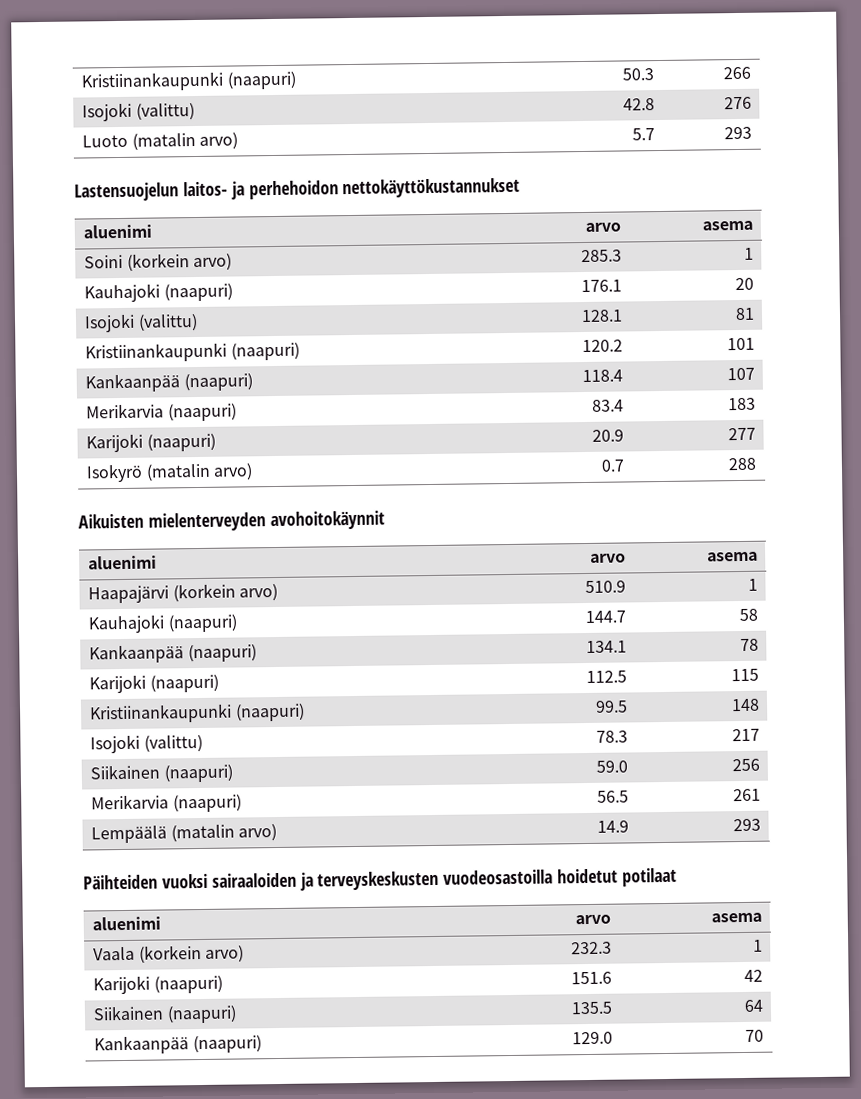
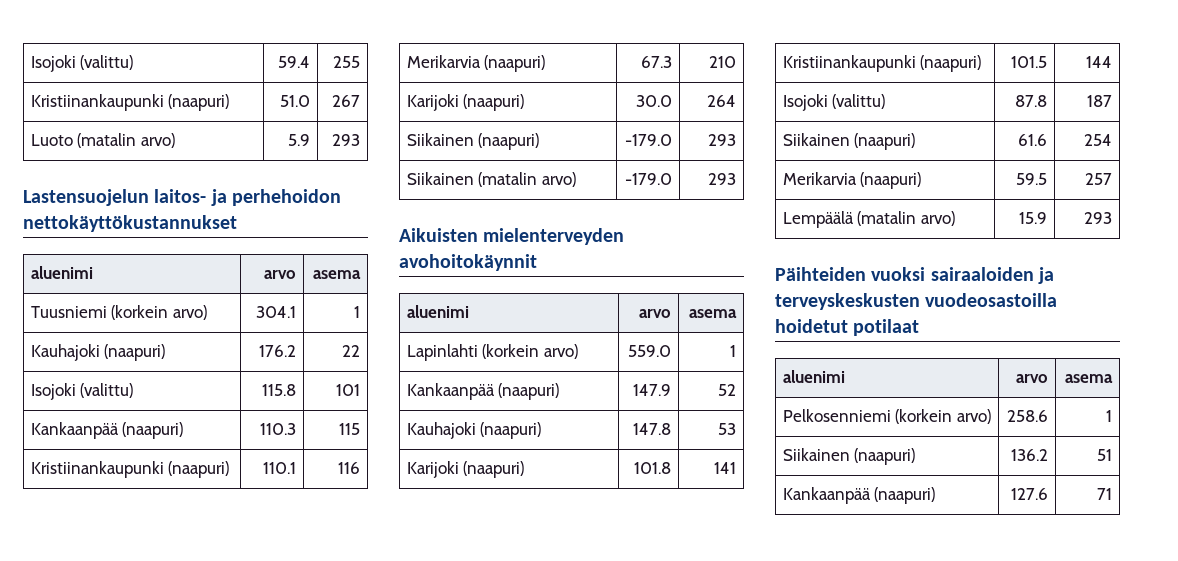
[81,71,297,92] [621,68,654,81] [722,66,751,80] [82,102,195,122] [622,98,655,111] [723,96,752,110] Kristiinankaupunki (naapuri) | 50.3 | 266 // Isojoki (valittu) | 42.8 | 276 -> [30,55,134,72] [278,56,311,68] [333,56,361,68] [30,94,230,111] [280,95,311,107] [332,95,361,107] Isojoki (valittu) | 59.4 | 255 // Kristiinankaupunki (naapuri) | 51.0 | 267
[631,128,655,141] 5.7 -> [288,134,311,146] 5.9
[84,253,232,272] [580,249,622,263] [743,247,754,260] [84,283,233,303] [580,279,622,293] [734,277,754,291] [84,313,198,333] [580,309,623,323] [734,307,755,321] [85,342,300,363] [581,339,623,353] [726,337,755,351] [85,373,253,393] [581,369,623,383] [726,367,755,381] [86,403,237,422] [591,399,624,412] [727,397,756,411] [86,433,216,453] [591,429,624,442] [727,427,756,441] [86,463,253,483] [600,459,625,472] [727,457,756,471] Soini (korkein arvo) | 285.3 | 1 // Kauhajoki (naapuri) | 176.1 | 20 // Isojoki (valittu) | 128.1 | 81 // Kristiinankaupunki (naapuri) | 120.2 | 101 // Kankaanpää (naapuri) | 118.4 | 107 // Merikarvia (naapuri) | 83.4 | 183 // Karijoki (naapuri) | 20.9 | 277 // Isokyrö (matalin arvo) | 0.7 | 288 -> [30,305,207,320] [256,306,297,318] [354,306,361,318] [30,344,166,361] [259,345,297,357] [342,345,361,357] [30,383,134,400] [262,384,297,396] [336,384,361,396] [30,422,184,439] [260,423,297,435] [339,423,361,435] [30,461,230,478] [263,462,297,474] [338,462,361,474] [406,55,546,72] [641,56,673,68] [709,56,737,68] [406,94,525,111] [636,95,673,107] [707,95,737,107] [406,133,540,150] [625,134,673,146] [708,134,737,146] [406,172,576,187] [625,173,673,185] [708,173,737,185] Tuusniemi (korkein arvo) | 304.1 | 1 // Kauhajoki (naapuri) | 176.2 | 22 // Isojoki (valittu) | 115.8 | 101 // Kankaanpää (naapuri) | 110.3 | 115 // Kristiinankaupunki (naapuri) | 110.1 | 116 // Merikarvia (naapuri) | 67.3 | 210 // Karijoki (naapuri) | 30.0 | 264 // Siikainen (naapuri) | -179.0 | 293 // Siikainen (matalin arvo) | -179.0 | 293
[88,583,278,604] [584,580,626,594] [747,578,758,591] [88,614,238,634] [584,610,626,624] [738,608,758,622] [89,644,257,664] [585,640,627,654] [739,638,759,652] [89,674,219,694] [585,670,627,684] [730,668,759,682] [89,703,305,724] [594,700,628,713] [730,698,760,712] [90,734,203,754] [595,730,628,743] [731,728,760,742] [90,764,233,783] [595,760,628,773] [731,758,760,772] [91,794,242,813] [596,790,629,803] [732,788,761,802] Haapajärvi (korkein arvo) | 510.9 | 1 // Kauhajoki (naapuri) | 144.7 | 58 // Kankaanpää (naapuri) | 134.1 | 78 // Karijoki (naapuri) | 112.5 | 115 // Kristiinankaupunki (naapuri) | 99.5 | 148 // Isojoki (valittu) | 78.3 | 217 // Siikainen (naapuri) | 59.0 | 256 // Merikarvia (naapuri) | 56.5 | 261 -> [406,344,578,361] [628,345,672,357] [730,345,737,357] [406,383,560,400] [633,384,672,396] [718,384,737,396] [406,422,542,439] [633,423,672,435] [718,423,737,435] [406,461,525,478] [634,462,672,474] [714,462,737,474] [782,55,982,72] [1011,56,1048,68] [1086,56,1113,68] [782,94,886,111] [1015,95,1048,107] [1087,95,1113,107] [782,133,916,150] [1018,134,1048,146] [1084,134,1113,146] [782,172,922,189] [1016,173,1048,185] [1085,173,1113,185] Lapinlahti (korkein arvo) | 559.0 | 1 // Kankaanpää (naapuri) | 147.9 | 52 // Kauhajoki (naapuri) | 147.8 | 53 // Karijoki (naapuri) | 101.8 | 141 // Kristiinankaupunki (naapuri) | 101.5 | 144 // Isojoki (valittu) | 87.8 | 187 // Siikainen (naapuri) | 61.6 | 254 // Merikarvia (naapuri) | 59.5 | 257
[596,820,629,833] 14.9 -> [1019,212,1048,224] 15.9
[93,944,244,964] [570,941,612,955] [752,939,763,952] [93,975,223,995] [570,971,612,985] [743,969,763,982] [93,1005,237,1024] [570,1001,613,1015] [743,999,763,1012] [94,1035,262,1055] [571,1031,613,1045] [744,1029,764,1042] Vaala (korkein arvo) | 232.3 | 1 // Karijoki (naapuri) | 151.6 | 42 // Siikainen (naapuri) | 135.5 | 64 // Kankaanpää (naapuri) | 129.0 | 70 -> [782,409,991,424] [1007,410,1049,422] [1106,410,1113,422] [782,448,916,465] [1011,449,1049,461] [1097,449,1113,461] [782,487,936,504] [1011,488,1049,500] [1097,488,1113,500] Pelkosenniemi (korkein arvo) | 258.6 | 1 // Siikainen (naapuri) | 136.2 | 51 // Kankaanpää (naapuri) | 127.6 | 71

